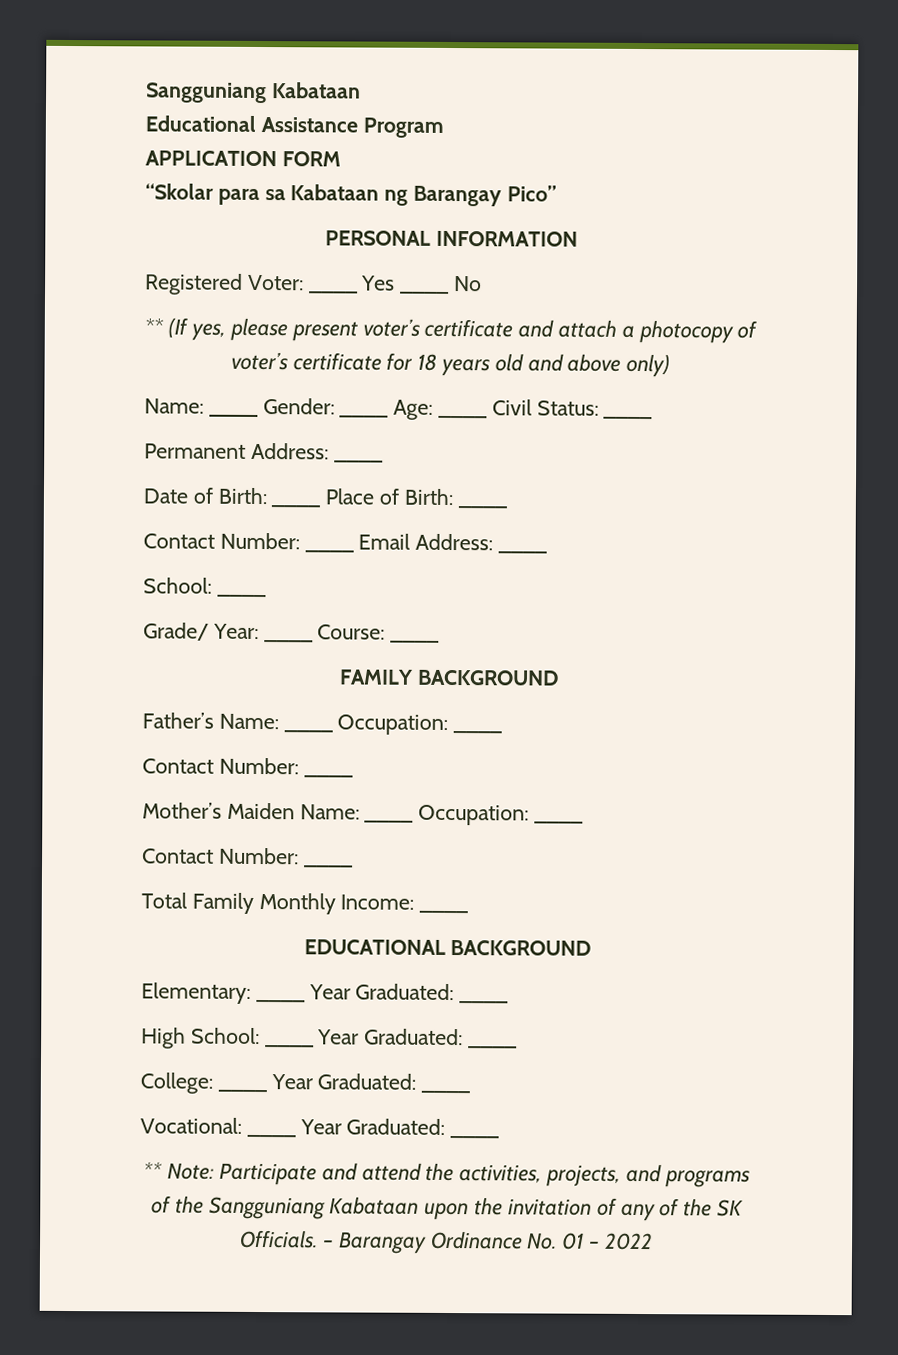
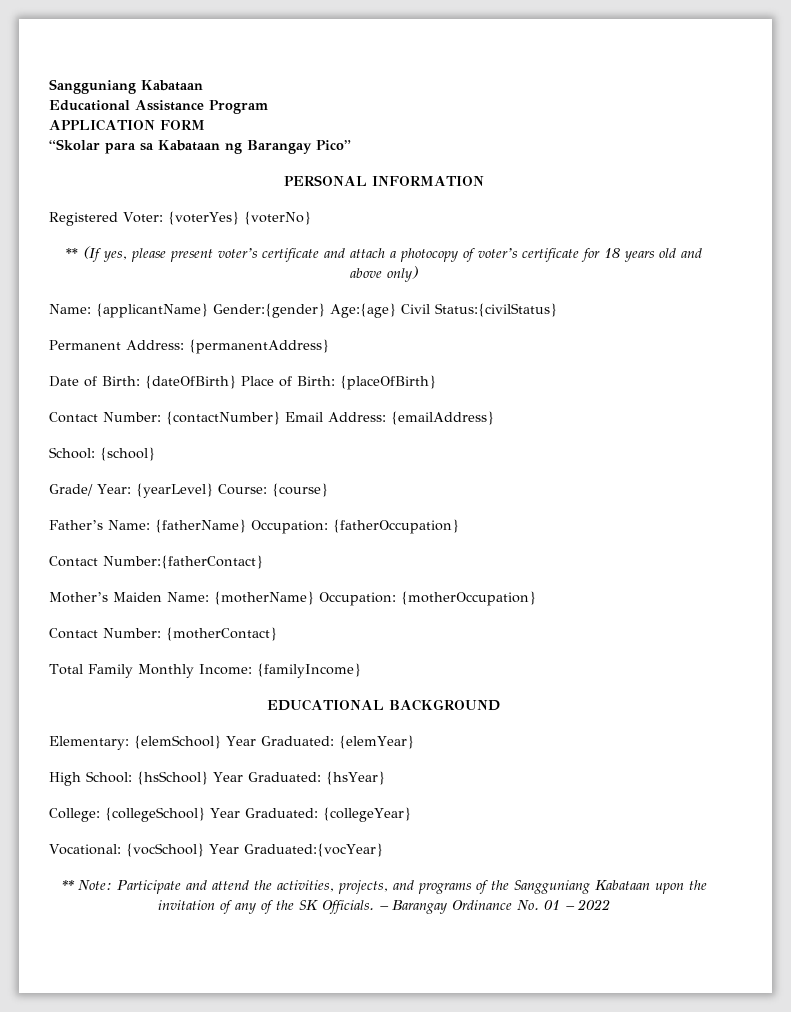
[308,275,483,295] ____ Yes ____ No -> [167,211,311,225] {voterYes} {voterNo}
[207,398,654,420] ____ Gender: ____ Age: ____ Civil Status: ____ -> [96,303,557,318] {applicantName} Gender:{gender} Age:{age} Civil Status:{civilStatus}
[333,459,384,463] ____ -> [189,339,329,354] {permanentAddress}
[271,504,322,508] ____ -> [145,375,236,389] {dateOfBirth}
[457,505,508,509] [143,532,355,553] ____ // Contact Number: ____ -> [340,375,436,390] [49,411,280,425] {placeOfBirth} // Contact Number: {contactNumber}
[498,550,549,554] [143,577,267,598] ____ // School: ____ -> [391,411,494,425] [49,447,155,461] {emailAddress} // School: {school}
[263,624,441,643] [339,669,559,686] ____ Course: ____ // FAMILY BACKGROUND -> [135,483,328,498] {yearLevel} Course: {course}
[283,714,504,735] [142,757,354,778] ____ Occupation: ____ // Contact Number: ____ -> [155,519,459,534] [49,555,263,569] {fatherName} Occupation: {fatherOccupation} // Contact Number:{fatherContact}
[364,804,585,826] [142,847,354,868] ____ Occupation: ____ // Contact Number: ____ -> [214,591,536,606] [49,627,277,641] {motherName} Occupation: {motherOccupation} // Contact Number: {motherContact}
[419,909,470,914] ____ -> [256,663,361,678] {familyIncome}
[255,983,510,1004] ____ Year Graduated: ____ -> [134,735,414,749] {elemSchool} Year Graduated: {elemYear}
[264,1028,519,1049] ____ Year Graduated: ____ -> [137,771,385,785] {hsSchool} Year Graduated: {hsYear}
[217,1073,472,1094] ____ Year Graduated: ____ -> [105,807,411,822] {collegeSchool} Year Graduated: {collegeYear}
[246,1118,446,1138] [450,1135,501,1139] ____ Year Graduated: ____ -> [125,843,383,857] {vocSchool} Year Graduated:{vocYear}

